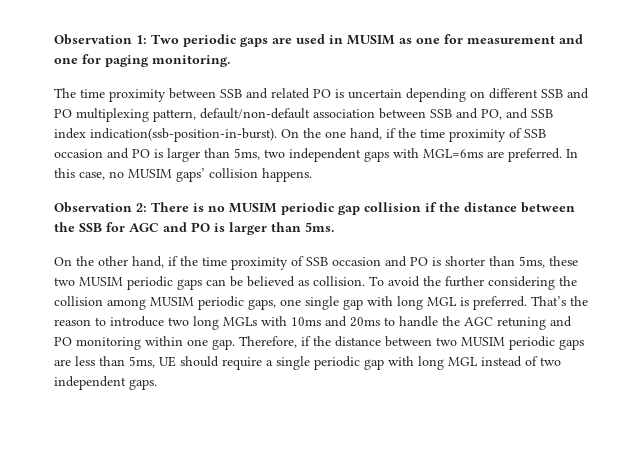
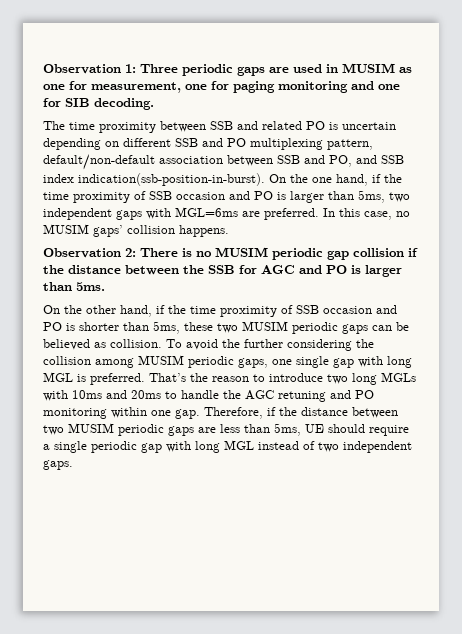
[151,34,179,44] Two -> [140,64,178,73] Three
[467,35,555,44] measurement -> [91,81,348,93] measurement, one for paging monitoring
[105,55,230,67] paging monitoring. -> [65,98,154,110] SIB decoding.

